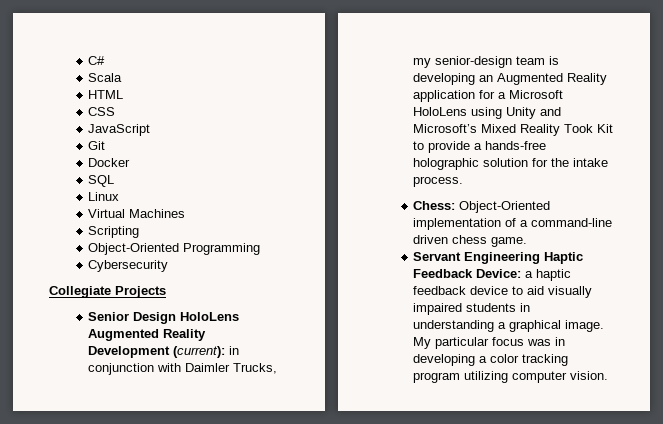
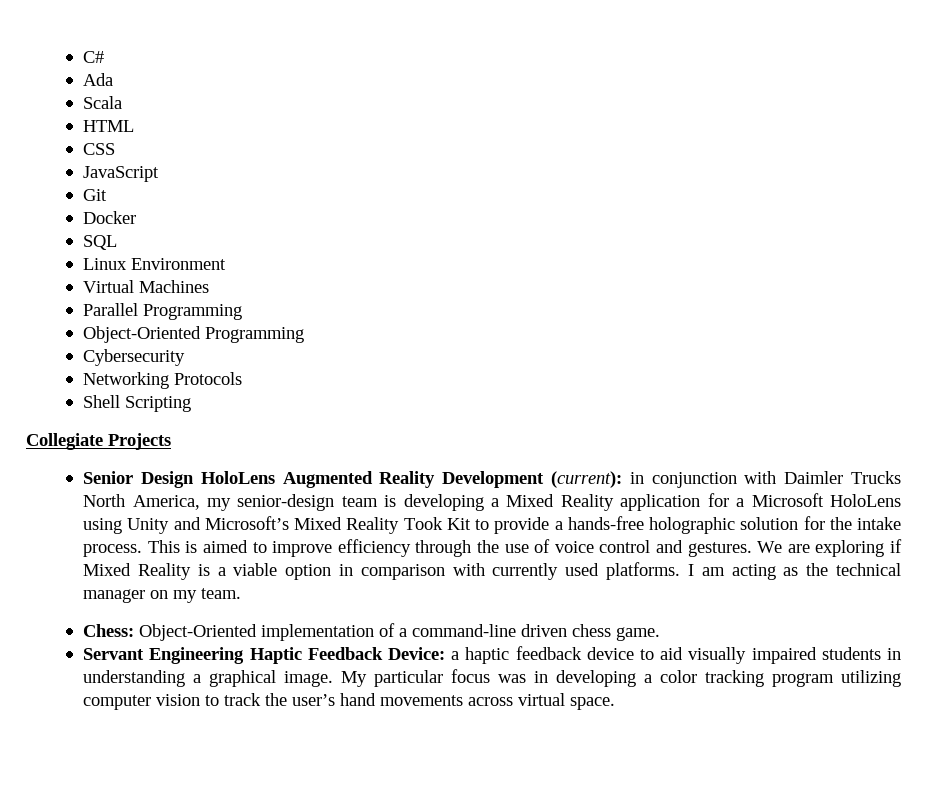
(106, 60) none -> [83,73,114,86] // Ada
(120, 196) none -> [131,258,227,270] Environment
[88,226,140,238] Scripting -> [83,303,243,320] Parallel Programming
(169, 266) none -> [83,372,243,389] [83,395,192,412] // Networking Protocols // Shell Scripting
[233,363,278,374] Trucks, -> [851,471,902,484] [83,494,200,510] Trucks North America,
[479,73,564,85] an Augmented -> [491,494,555,507] a Mixed
(464, 181) none -> [147,539,902,557] [83,562,902,580] [83,588,242,603] This is aimed to improve efficiency through the use of voice control and gestures. We are exploring if Mixed Reality is a viable option in comparison with currently used platforms. I am acting as the technical manager on my team.
[570,371,609,380] vision. -> [156,693,616,710] vision to track the user’s hand movements across virtual space.

